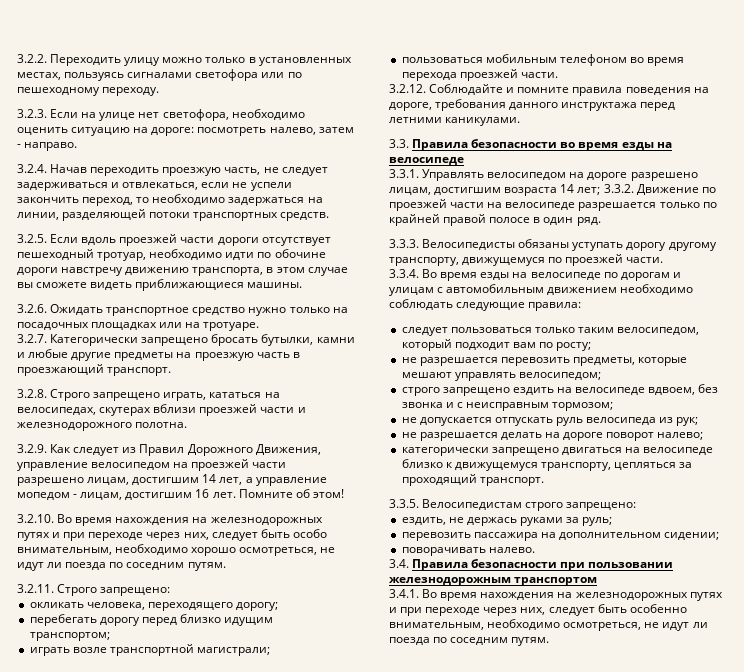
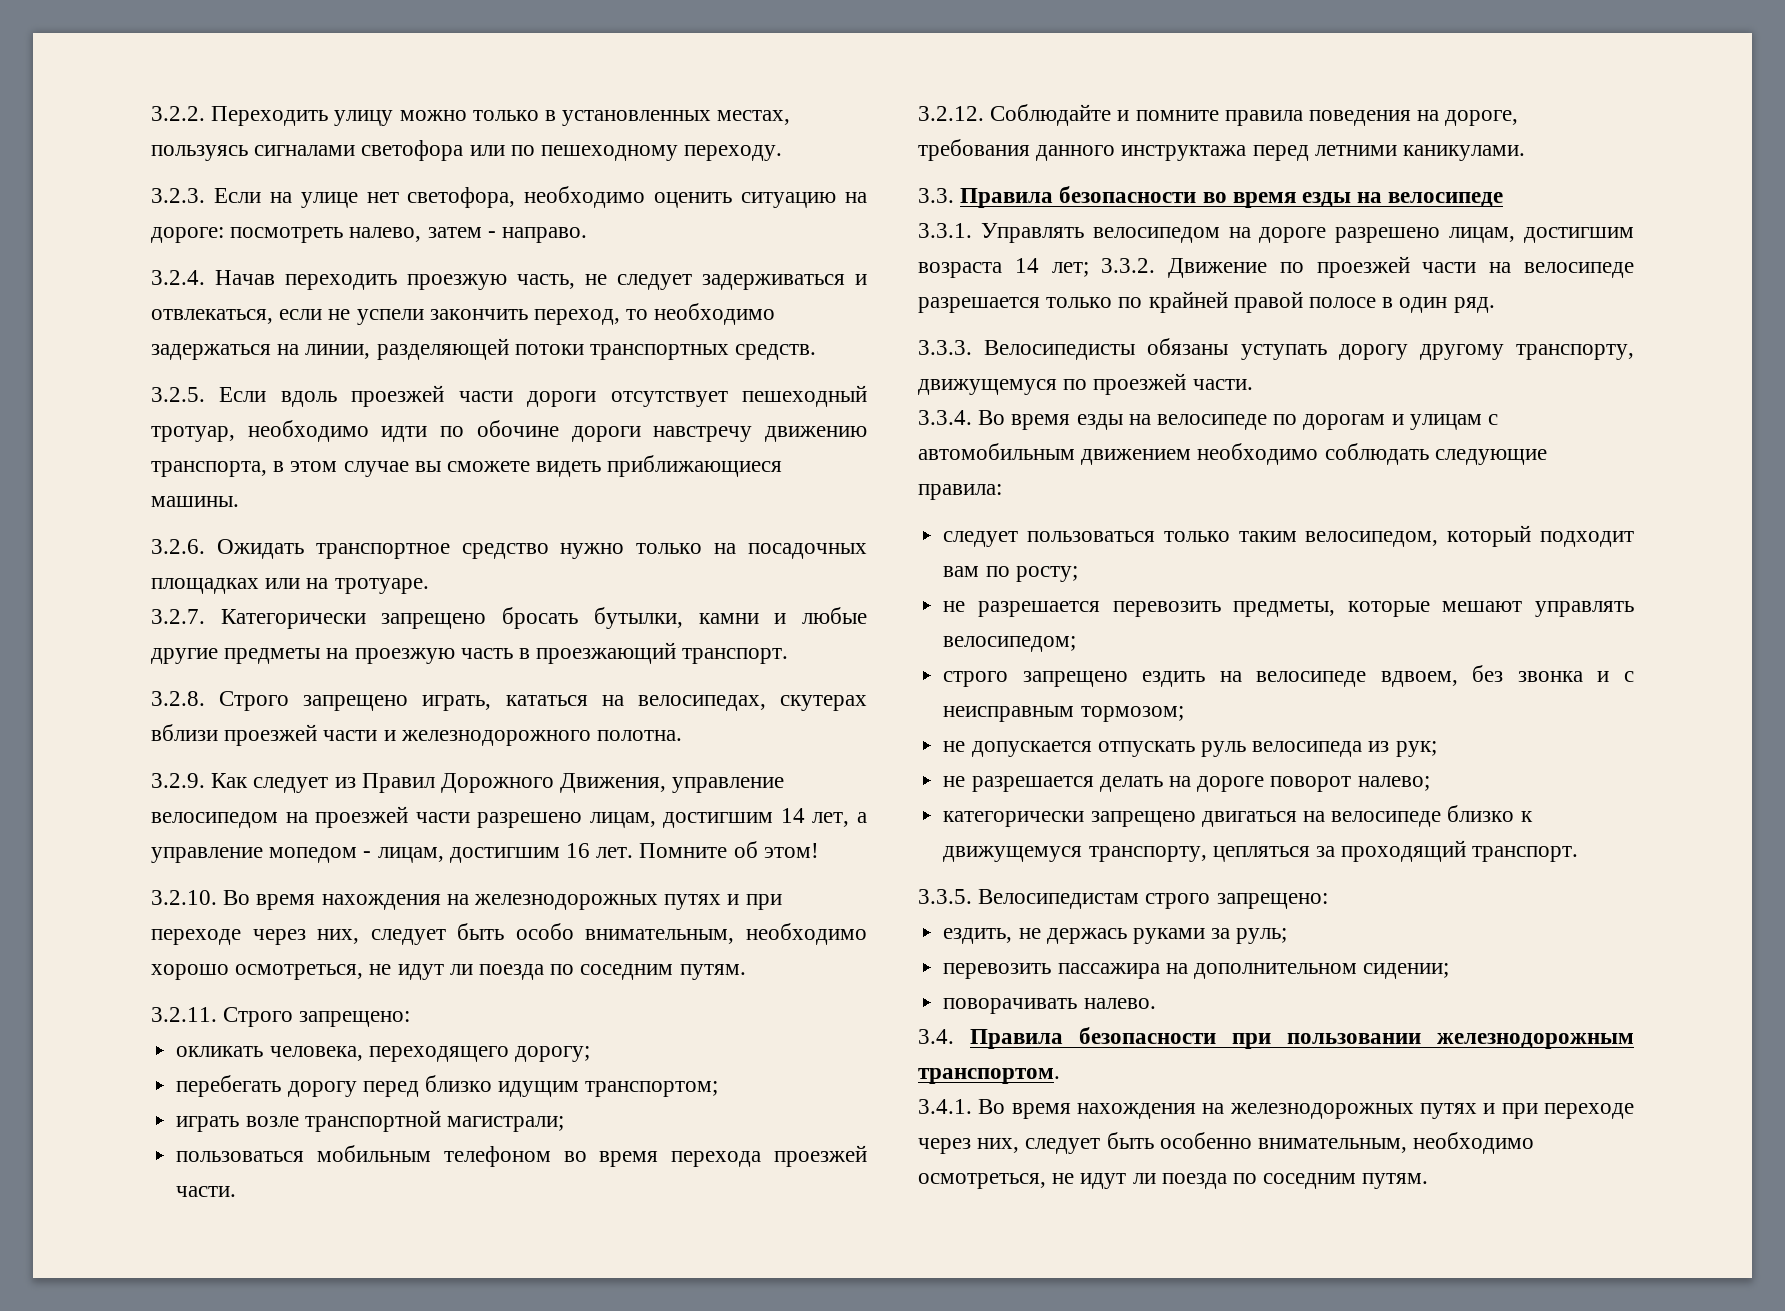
[514,577,598,586] транспортом -> [918,1068,1060,1084] транспортом.

